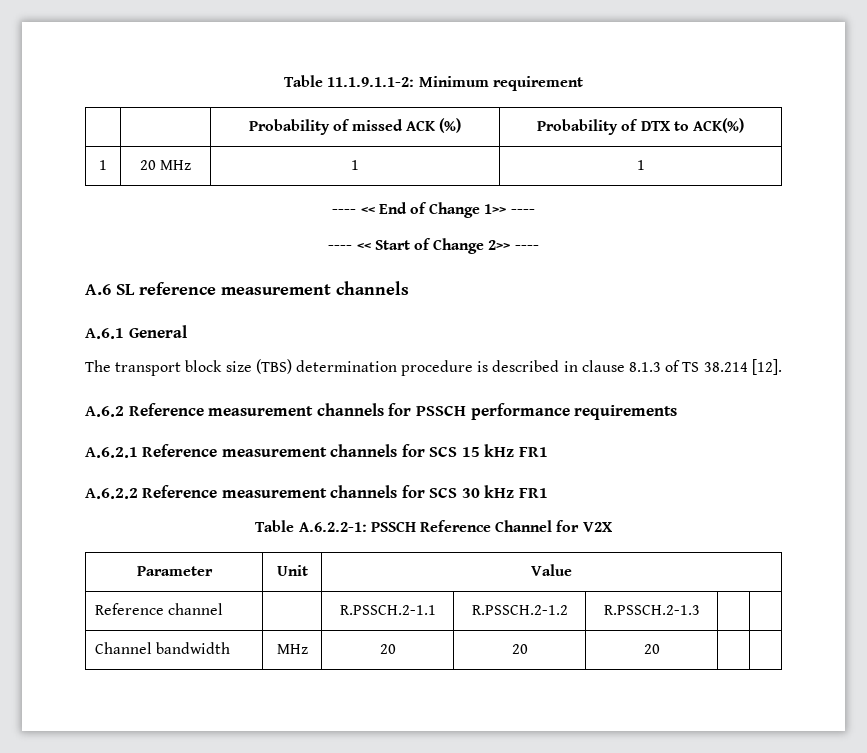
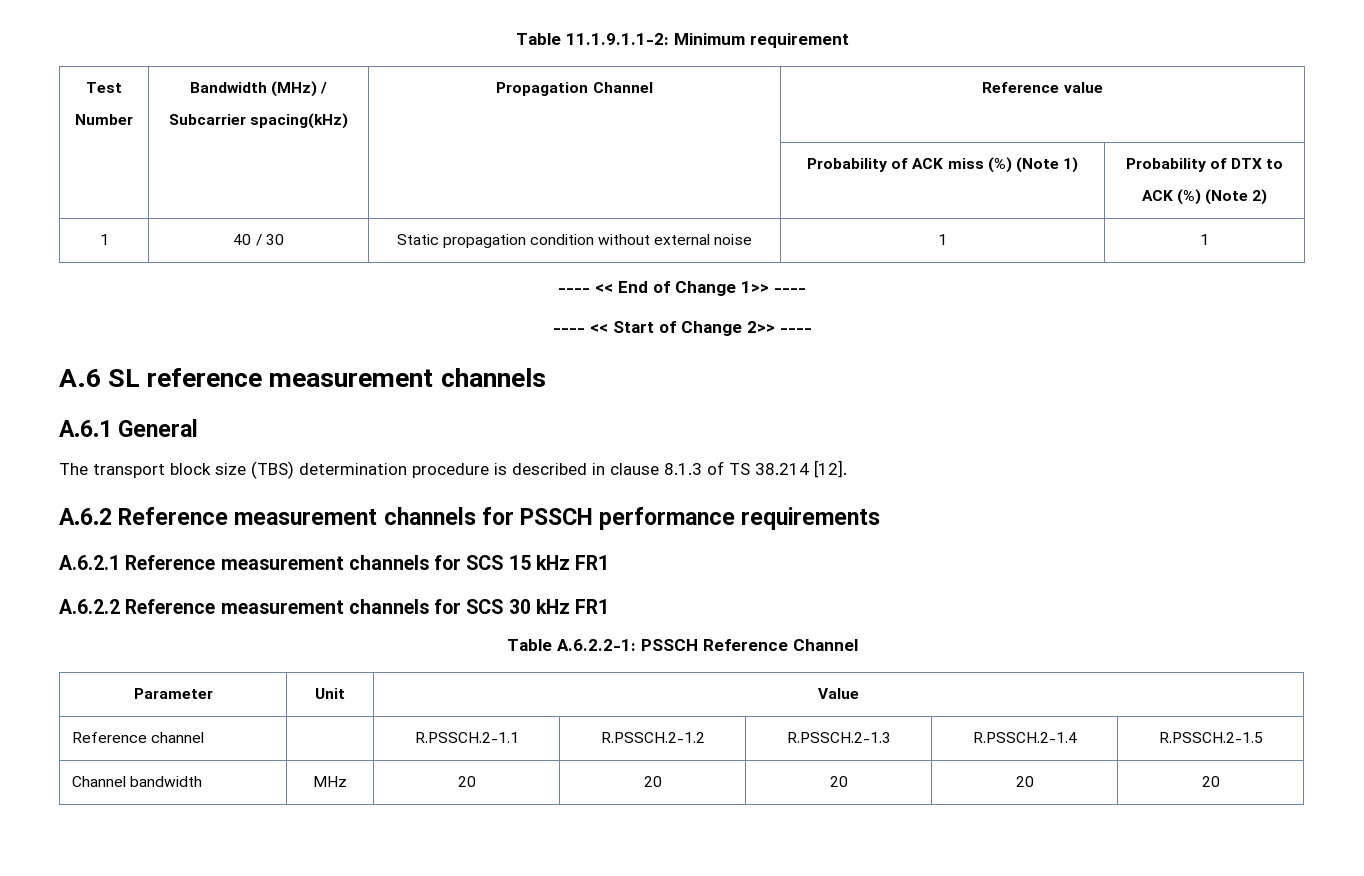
[248,118,462,135] | | Probability of missed ACK (%) -> [86,82,122,93] [75,114,133,125] [189,81,328,97] [168,113,349,129] [496,82,653,96] [982,82,1103,93] [806,157,1079,173] Test // Number | Bandwidth (MHz) / // Subcarrier spacing(kHz) | Propagation Channel | Reference value // | | | Probability of ACK miss (%) (Note 1)
[692,118,744,133] [99,160,107,170] [139,160,192,170] ACK(%) // 1 | 20 MHz -> [1141,189,1268,205] [99,234,109,245] [233,234,284,246] [396,234,753,248] // ACK (%) (Note 2) // 1 | 40 / 30 | Static propagation condition without external noise
[556,520,612,532] for V2X -> (858, 645) none
(700, 610) | -> [972,732,1077,743] [1158,732,1263,743] R.PSSCH.2-1.4 | R.PSSCH.2-1.5
(660, 649) | -> [1015,776,1034,787] [1201,776,1220,787] 20 | 20

